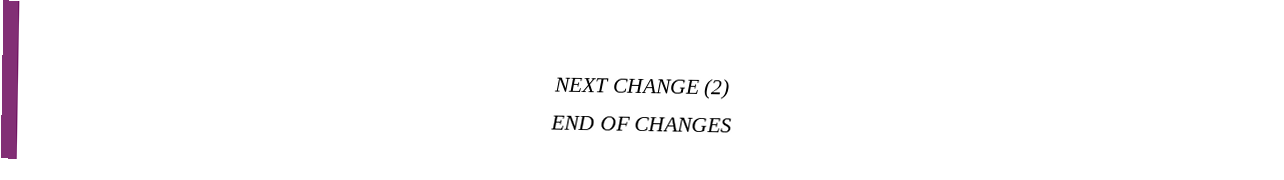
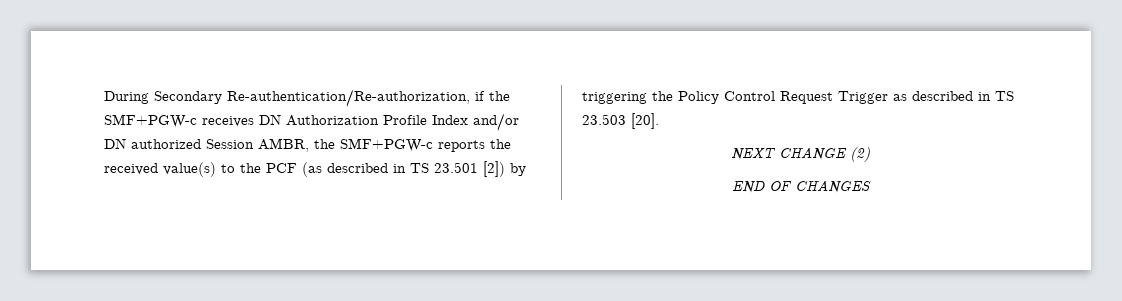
(552, 85) none -> [104,89,510,107] [104,113,519,131] [104,138,511,152] [104,161,526,177] [582,91,1014,104] [582,113,659,129] During Secondary Re-authentication/Re-authorization, if the SMF+PGW-c receives DN Authorization Profile Index and/or DN authorized Session AMBR, the SMF+PGW-c reports the received value(s) to the PCF (as described in TS 23.501 [2]) by triggering the Policy Control Request Trigger as described in TS 23.503 [20]. //

